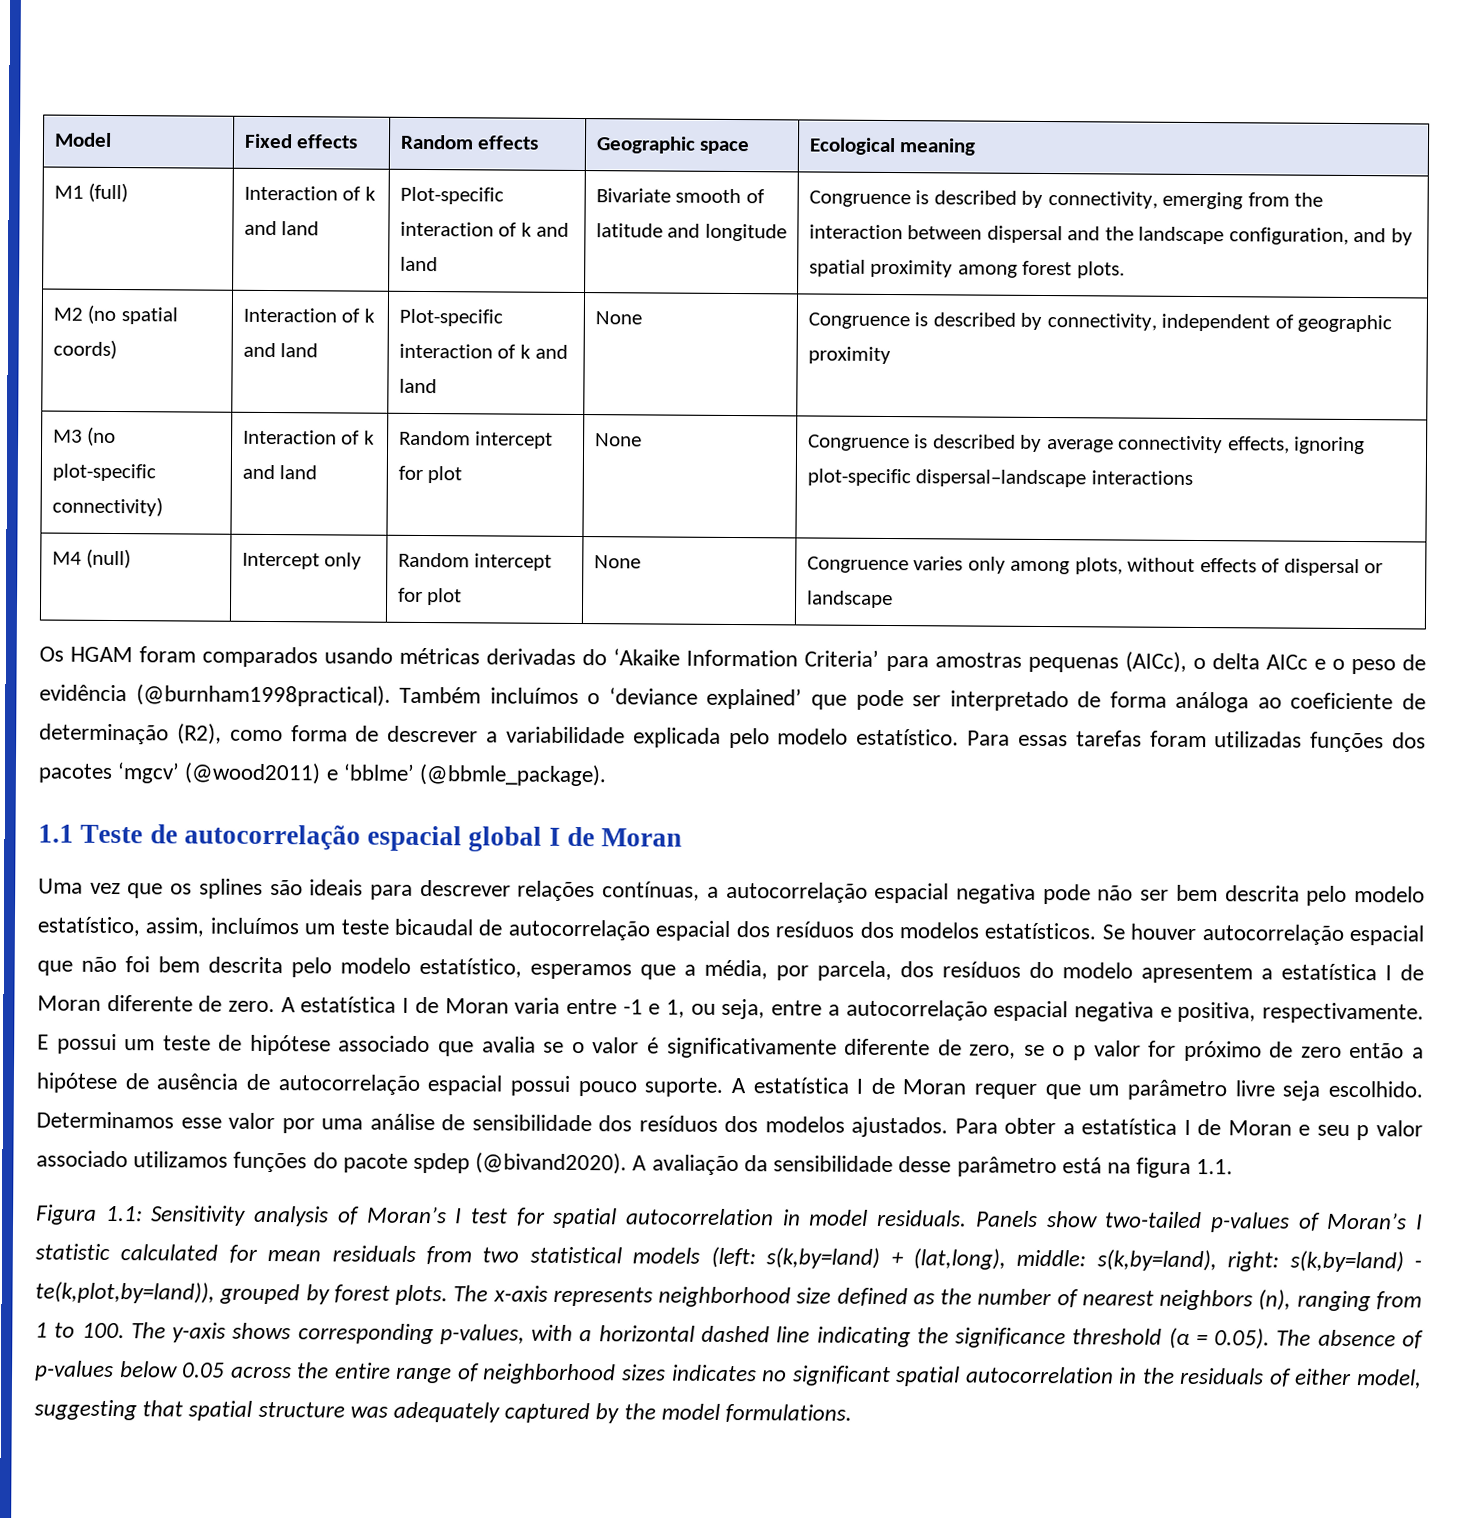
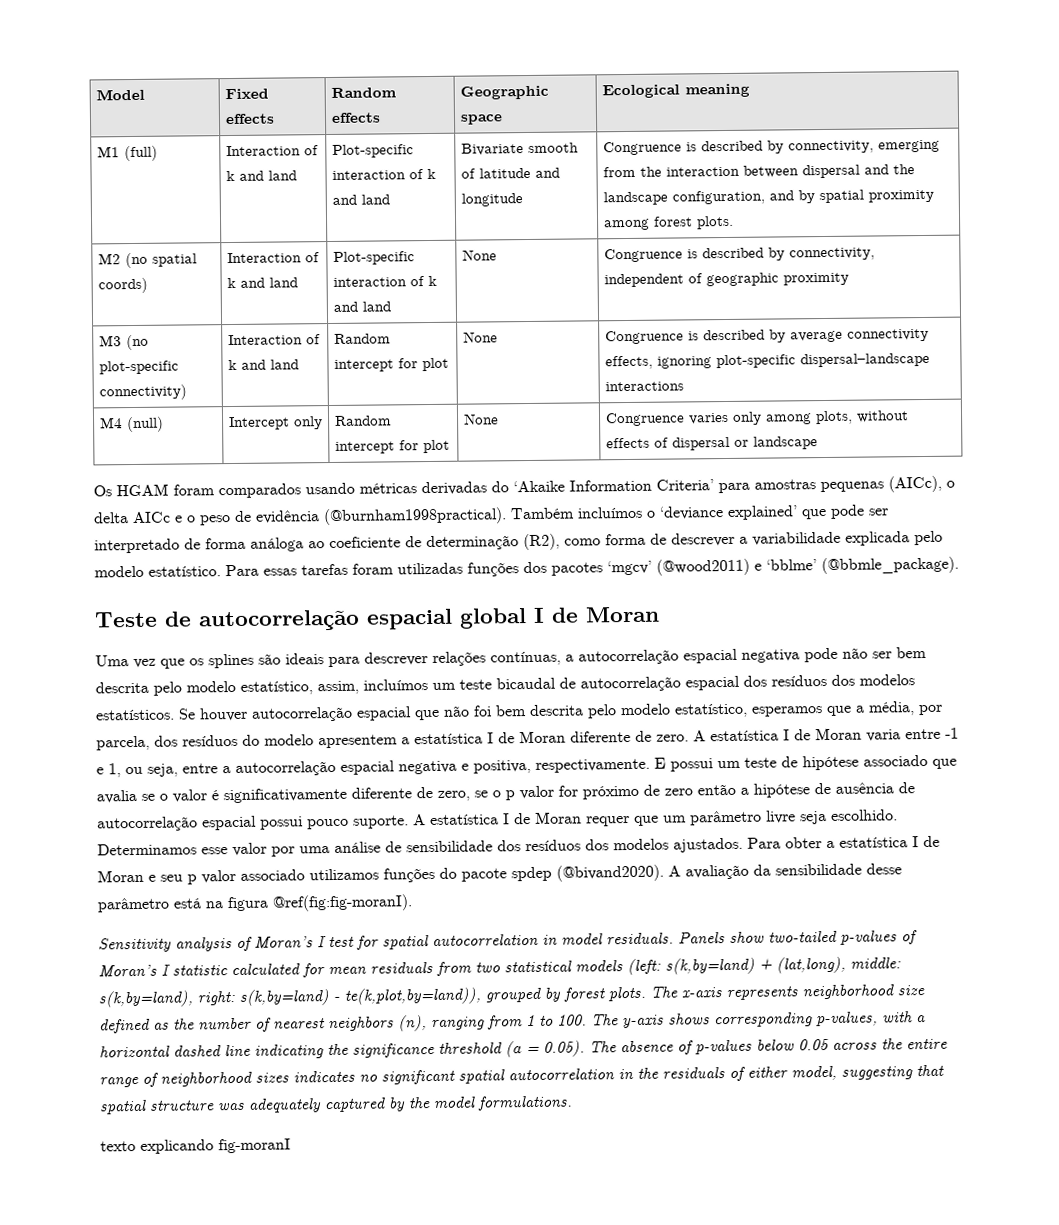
[38,824,74,843] 1.1 -> (959, 565) none
[1196,1159,1234,1175] [36,1204,143,1225] 1.1. // Figura 1.1: -> [272,894,413,912] @ref(fig:fig-moranI). //
(853, 1413) none -> [100,1138,291,1154] // texto explicando fig-moranI

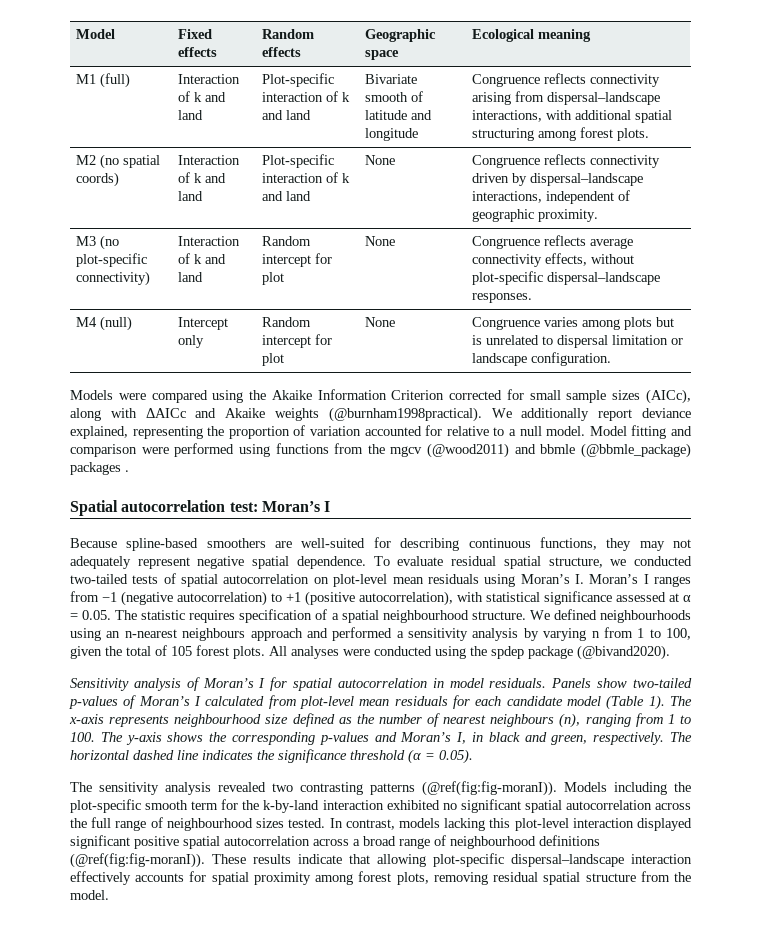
[685,139,940,154] [602,164,915,179] [602,189,934,206] is described by connectivity, emerging from the interaction between dispersal and the landscape configuration, and by spatial proximity -> [543,73,660,87] [471,91,660,105] [471,110,672,123] [471,128,534,141] reflects connectivity arising from dispersal–landscape interactions, with additional spatial structuring
[686,247,875,261] is described by connectivity, -> [543,154,660,168] [471,173,643,186] [471,191,542,203] reflects connectivity driven by dispersal–landscape interactions,
[782,272,849,286] proximity -> [537,209,598,222] proximity.
[687,329,786,343] is described by -> [543,235,586,246] reflects
[656,352,930,369] [604,381,684,392] ignoring plot-specific dispersal–landscape interactions -> [590,254,634,264] [471,271,660,285] [471,293,532,303] without plot-specific dispersal–landscape responses.
[731,410,909,425] [605,436,818,451] [93,475,955,499] [93,504,889,526] [94,530,943,554] [94,556,959,578] [94,606,660,632] [95,646,927,669] [95,674,915,696] [95,701,943,722] [96,727,959,751] [96,754,957,778] [96,782,915,804] [97,809,898,832] [97,835,940,857] [97,863,902,885] [97,894,413,913] only among plots, without effects of dispersal or landscape // Os HGAM foram comparados usando métricas derivadas do ‘Akaike Information Criteria’ para amostras pequenas (AICc), o delta AICc e o peso de evidência (@burnham1998practical). Também incluímos o ‘deviance explained’ que pode ser interpretado de forma análoga ao coeficiente de determinação (R2), como forma de descrever a variabilidade explicada pelo modelo estatístico. Para essas tarefas foram utilizadas funções dos pacotes ‘mgcv’ (@wood2011) e ‘bblme’ (@bbmle_package). // Teste de autocorrelação espacial global I de Moran // Uma vez que os splines são ideais para descrever relações contínuas, a autocorrelação espacial negativa pode não ser bem descrita pelo modelo estatístico, assim, incluímos um teste bicaudal de autocorrelação espacial dos resíduos dos modelos estatísticos. Se houver autocorrelação espacial que não foi bem descrita pelo modelo estatístico, esperamos que a média, por parcela, dos resíduos do modelo apresentem a estatística I de Moran diferente de zero. A estatística I de Moran varia entre -1 e 1, ou seja, entre a autocorrelação espacial negativa e positiva, respectivamente. E possui um teste de hipótese associado que avalia se o valor é significativamente diferente de zero, se o p valor for próximo de zero então a hipótese de ausência de autocorrelação espacial possui pouco suporte. A estatística I de Moran requer que um parâmetro livre seja escolhido. Determinamos esse valor por uma análise de sensibilidade dos resíduos dos modelos ajustados. Para obter a estatística I de Moran e seu p valor associado utilizamos funções do pacote spdep (@bivand2020). A avaliação da sensibilidade desse parâmetro está na figura @ref(fig:fig-moranI). -> [581,317,674,330] [471,335,683,348] [471,352,611,366] [70,389,691,404] [70,407,691,422] [70,425,693,439] [70,443,691,458] [70,462,129,475] [70,500,331,516] [70,537,692,551] [70,556,693,569] [70,573,691,587] [70,591,691,606] [70,609,692,623] [70,627,691,641] [70,645,670,660] among plots but is unrelated to dispersal limitation or landscape configuration. // Models were compared using the Akaike Information Criterion corrected for small sample sizes (AICc), along with ΔAICc and Akaike weights (@burnham1998practical). We additionally report deviance explained, representing the proportion of variation accounted for relative to a null model. Model fitting and comparison were performed using functions from the mgcv (@wood2011) and bbmle (@bbmle_package) packages . // Spatial autocorrelation test: Moran’s I // Because spline-based smoothers are well-suited for describing continuous functions, they may not adequately represent negative spatial dependence. To evaluate residual spatial structure, we conducted two-tailed tests of spatial autocorrelation on plot-level mean residuals using Moran’s I. Moran’s I ranges from −1 (negative autocorrelation) to +1 (positive autocorrelation), with statistical significance assessed at α = 0.05. The statistic requires specification of a spatial neighbourhood structure. We defined neighbourhoods using an n-nearest neighbours approach and performed a sensitivity analysis by varying n from 1 to 100, given the total of 105 forest plots. All analyses were conducted using the spdep package (@bivand2020).
[328,936,354,948] test -> (266, 683) none
[172,956,901,978] [98,986,646,1008] statistic calculated for mean residuals from two statistical models (left: s(k,by=land) + (lat,long), middle: s(k,by=land), right: s(k,by=land) - te(k,plot,by=land)), grouped by forest plots. -> [205,695,665,710] calculated from plot-level mean residuals for each candidate model (Table 1).
[802,984,894,1000] neighborhood -> [174,714,262,727] neighbourhood
[328,1016,394,1032] neighbors -> [490,714,555,727] neighbours
[714,1011,926,1028] corresponding p-values, with a -> [209,732,692,745] the corresponding p-values and Moran’s I, in black and green, respectively. The
[254,1044,324,1059] indicating -> [202,750,253,760] indicates
[589,1038,948,1055] [99,1064,944,1088] [99,1095,573,1115] [100,1138,291,1154] The absence of p-values below 0.05 across the entire range of neighborhood sizes indicates no significant spatial autocorrelation in the residuals of either model, suggesting that spatial structure was adequately captured by the model formulations. // texto explicando fig-moranI -> [70,781,691,796] [70,799,691,813] [70,817,692,831] [70,835,600,849] [70,853,692,868] [70,871,692,885] [70,890,109,900] // The sensitivity analysis revealed two contrasting patterns (@ref(fig:fig-moranI)). Models including the plot-specific smooth term for the k-by-land interaction exhibited no significant spatial autocorrelation across the full range of neighbourhood sizes tested. In contrast, models lacking this plot-level interaction displayed significant positive spatial autocorrelation across a broad range of neighbourhood definitions (@ref(fig:fig-moranI)). These results indicate that allowing plot-specific dispersal–landscape interaction effectively accounts for spatial proximity among forest plots, removing residual spatial structure from the model.

